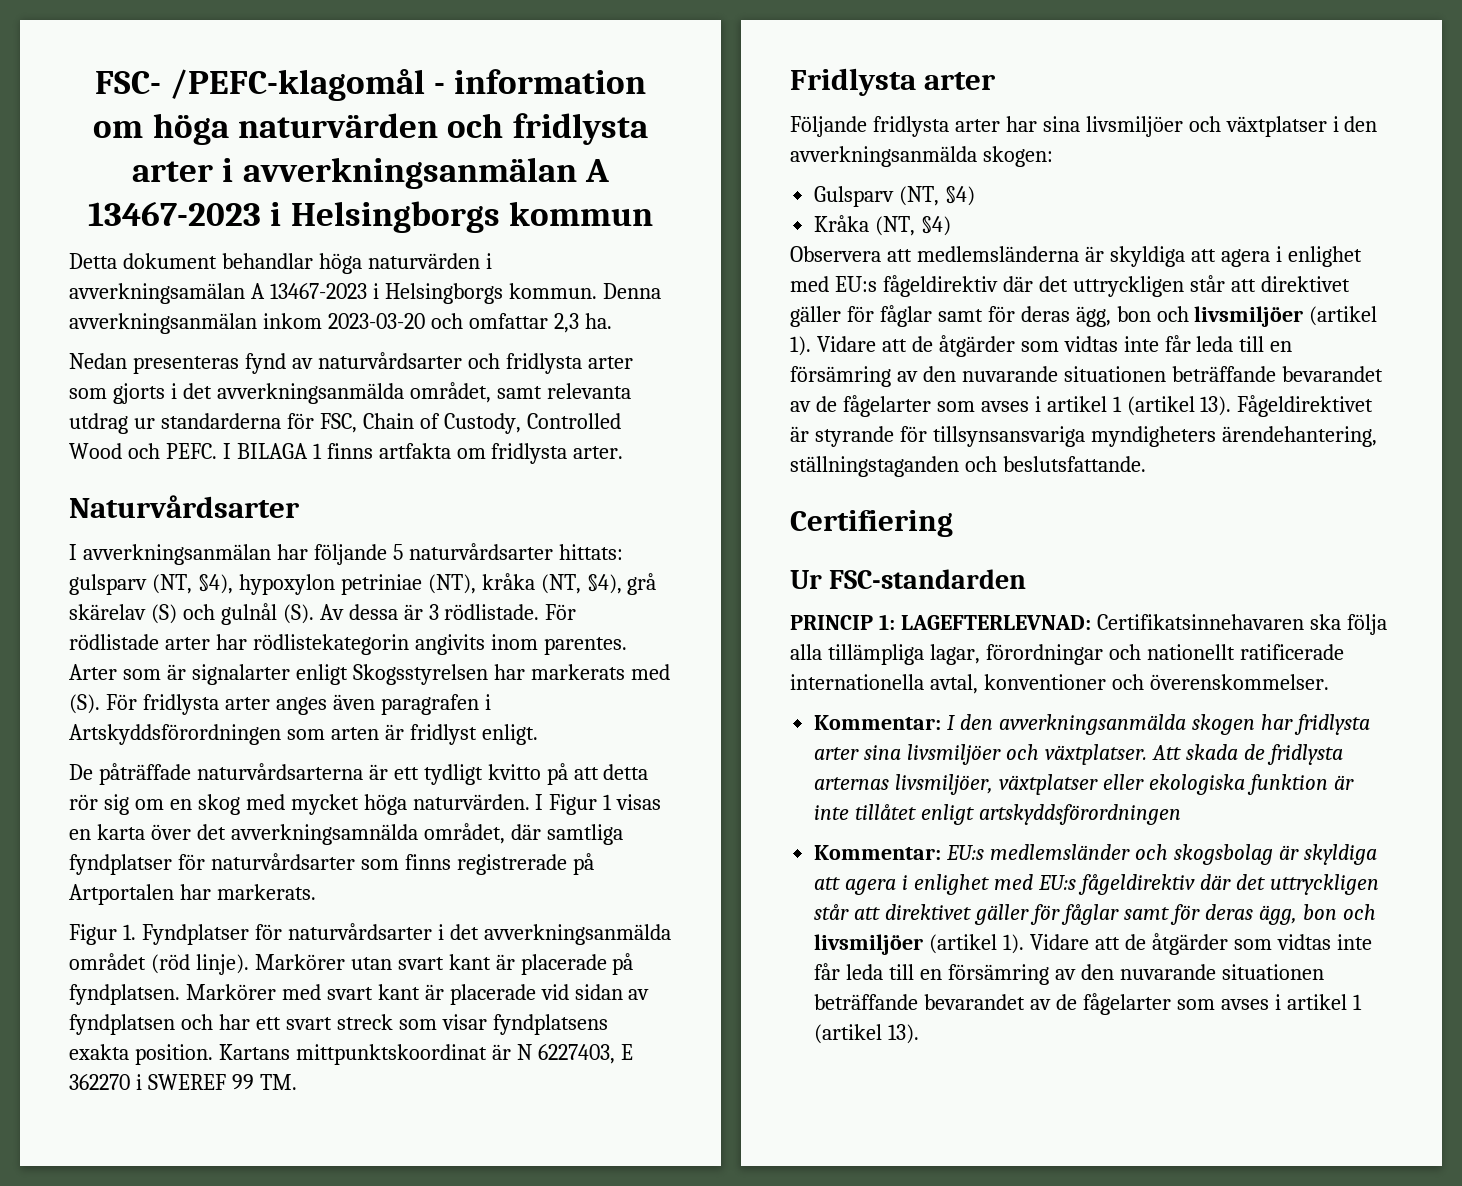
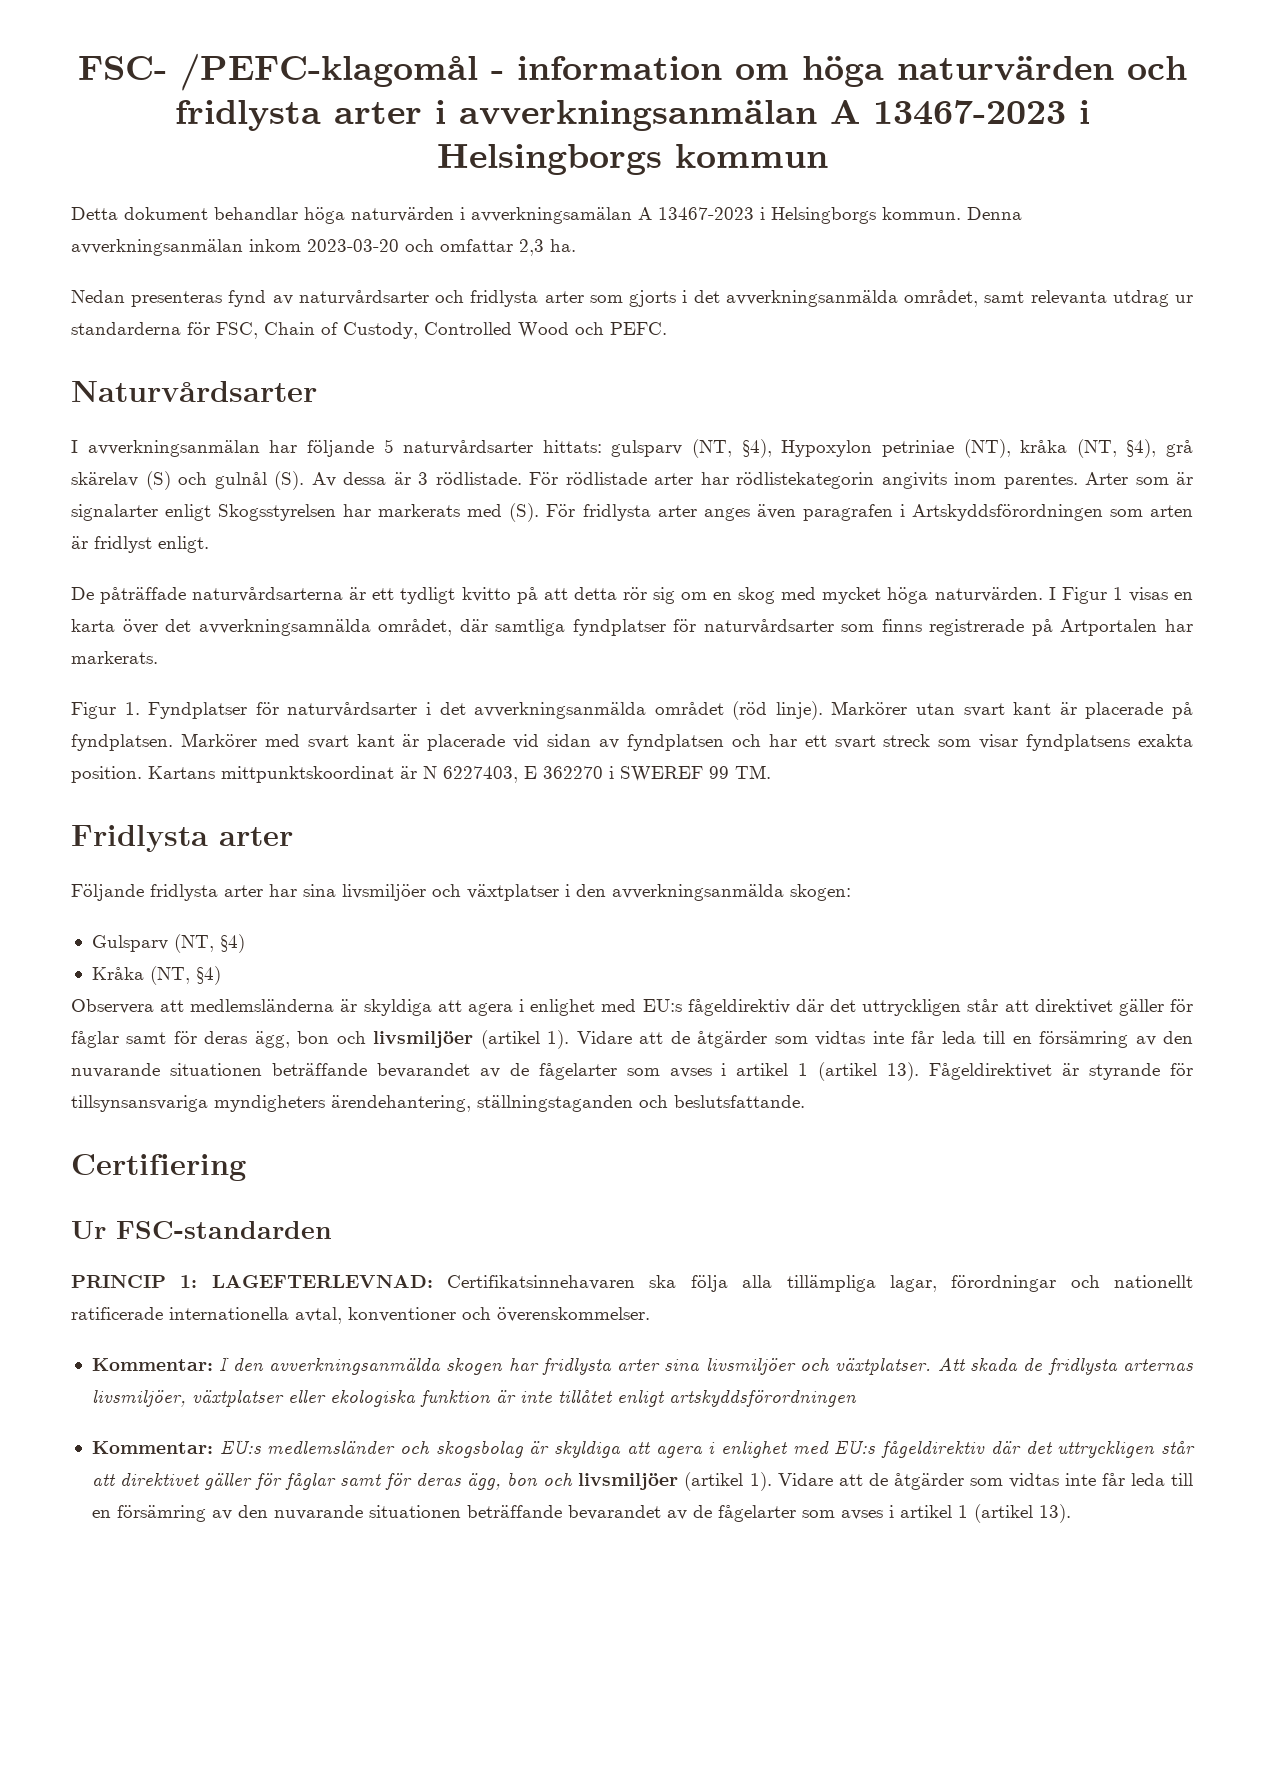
[222,443,624,464] I BILAGA 1 finns artfakta om fridlysta arter. -> (667, 328) none
[238,574,335,595] hypoxylon -> [781,440,873,457] Hypoxylon

